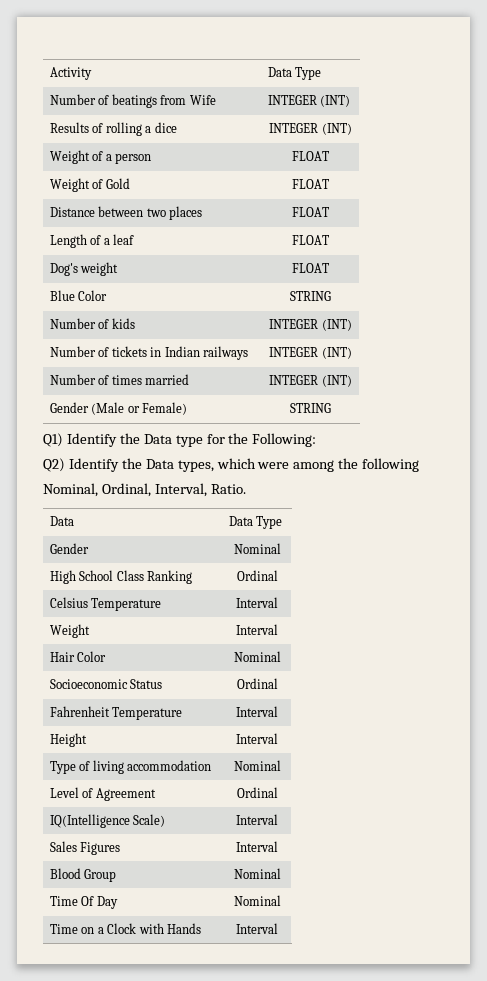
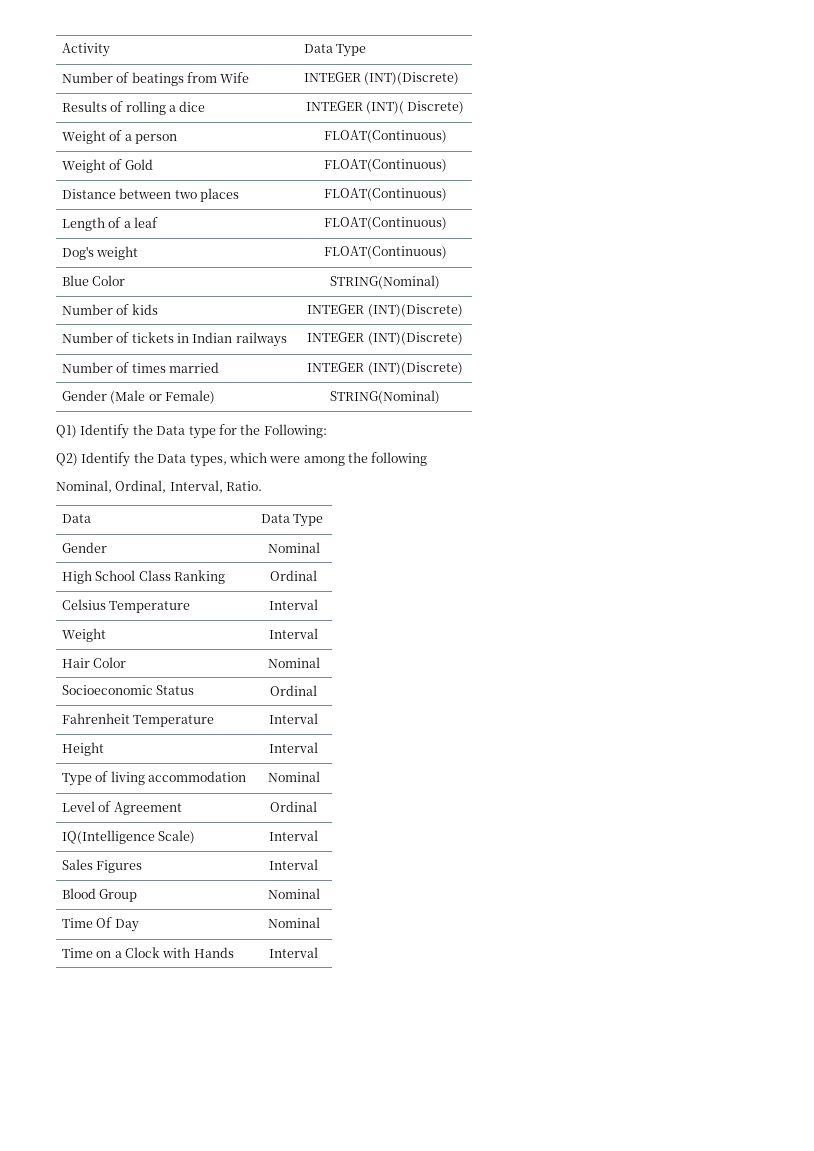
[320,95,351,107] (INT) -> [364,72,460,85] (INT)(Discrete)
[321,123,352,135] (INT) -> [366,101,465,114] (INT)( Discrete)
[292,151,329,161] FLOAT -> [323,130,447,143] FLOAT(Continuous)
[292,179,329,189] FLOAT -> [323,159,447,172] FLOAT(Continuous)
[292,207,329,217] FLOAT -> [323,188,447,201] FLOAT(Continuous)
[292,235,329,245] FLOAT -> [323,217,447,230] FLOAT(Continuous)
[292,263,329,273] FLOAT -> [323,246,447,259] FLOAT(Continuous)
[290,291,331,301] STRING -> [330,275,440,289] STRING(Nominal)
[321,319,352,331] (INT) -> [367,304,463,317] (INT)(Discrete)
[321,347,352,359] (INT) -> [367,332,463,345] (INT)(Discrete)
[321,375,352,387] (INT) -> [367,362,463,375] (INT)(Discrete)
[290,403,331,413] STRING -> [330,390,440,404] STRING(Nominal)

